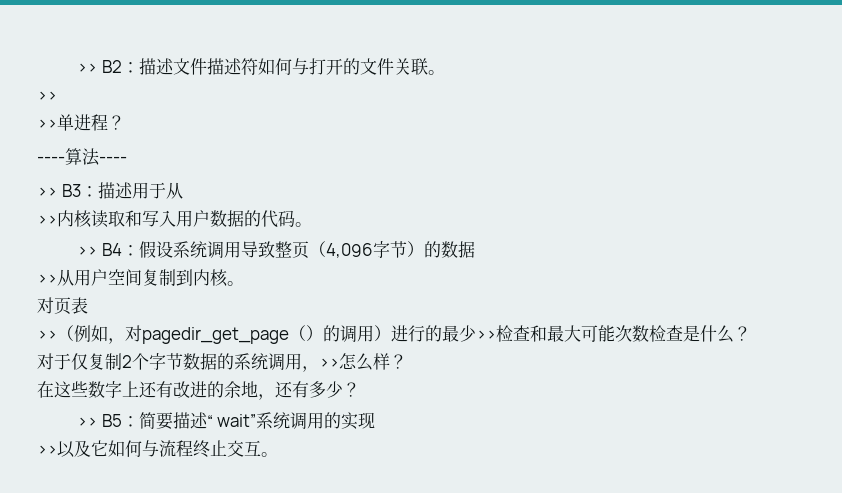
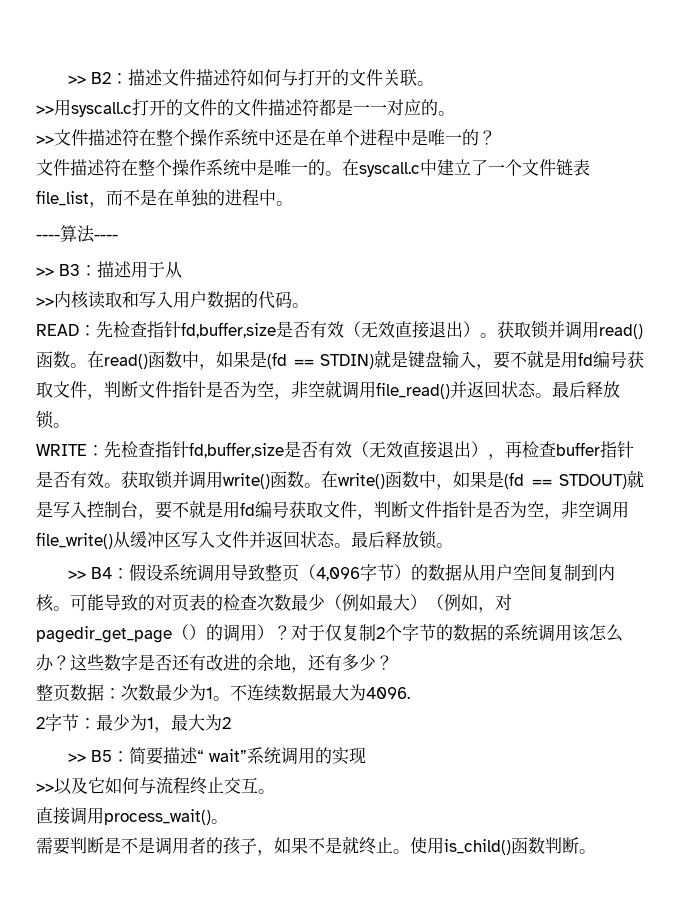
[37,114,125,131] // >>单进程？ -> [54,99,455,117] [36,129,496,146] [36,159,590,177] [36,189,293,208] 用syscall.c打开的文件的文件描述符都是一一对应的。 // >>文件描述符在整个操作系统中还是在单个进程中是唯一的？ // 文件描述符在整个操作系统中是唯一的。在syscall.c中建立了一个文件链表file_list，而不是在单独的进程中。
(312, 224) none -> [36,320,643,339] [36,350,644,370] [36,380,620,400] [36,410,70,429] [36,441,634,460] [36,470,644,490] [36,500,629,520] [36,530,453,549] // READ：先检查指针fd,buffer,size是否有效（无效直接退出）。获取锁并调用read()函数。在read()函数中，如果是(fd == STDIN)就是键盘输入，要不就是用fd编号获取文件，判断文件指针是否为空，非空就调用file_read()并返回状态。最后释放锁。 // WRITE：先检查指针fd,buffer,size是否有效（无效直接退出），再检查buffer指针是否有效。获取锁并调用write()函数。在write()函数中，如果是(fd == STDOUT)就是写入控制台，要不就是用fd编号获取文件，判断文件指针是否为空，非空调用file_write()从缓冲区写入文件并返回状态。最后释放锁。
[37,274,57,284] // >> -> (462, 572) none
(244, 283) // -> [70,594,155,611] 可能导致的
[37,330,57,340] // >> -> [206,594,427,611] 的检查次数最少（例如最大）
[391,325,751,343] 进行的最少>>检查和最大可能次数检查是什么？ // -> [274,625,291,640] ？
(183, 361) none -> [436,624,453,641] 的
[302,353,407,372] [37,381,54,398] ，>>怎么样？ // 在 -> [572,624,623,642] [36,654,70,671] 该怎么办？
[122,381,139,397] 上 -> [138,654,172,671] 是否
(360, 389) none -> [36,684,410,702] [36,714,231,733] // 整页数据：次数最少为1。不连续数据最大为4096. // 2字节：最少为1，最大为2
(278, 454) none -> [36,807,228,825] [36,836,596,856] // 直接调用process_wait()。 // 需要判断是不是调用者的孩子，如果不是就终止。使用is_child()函数判断。

